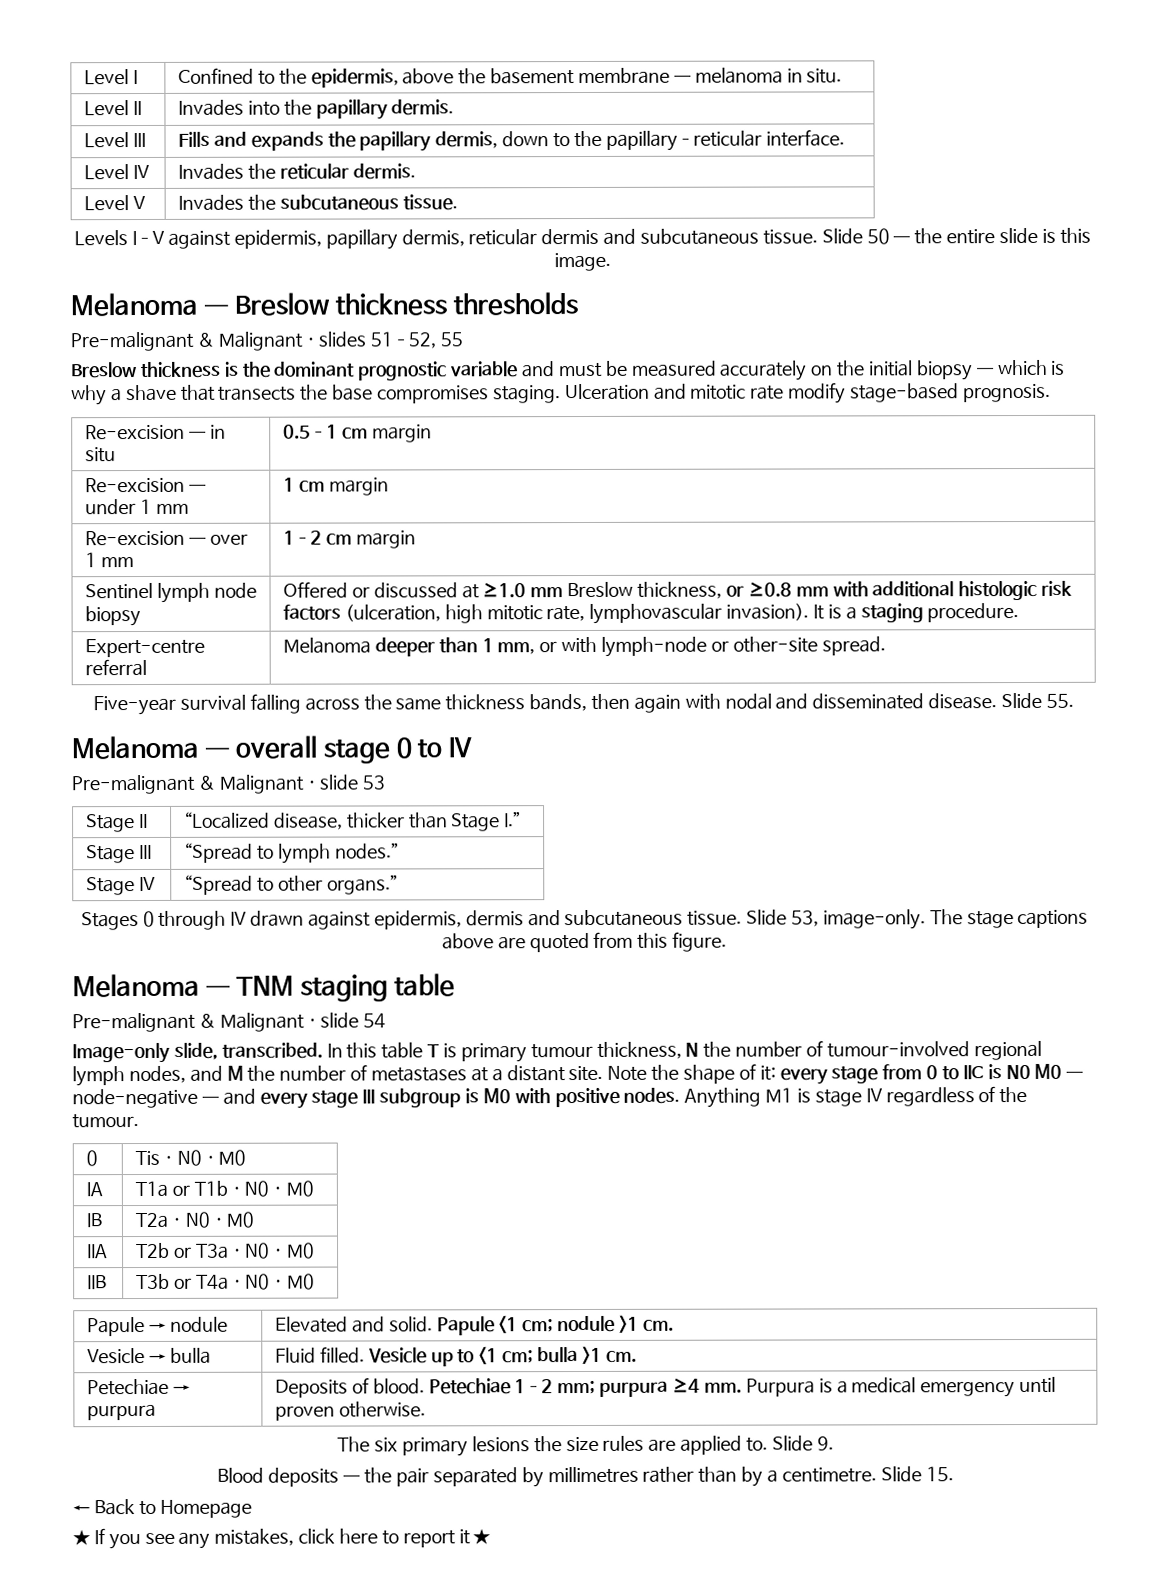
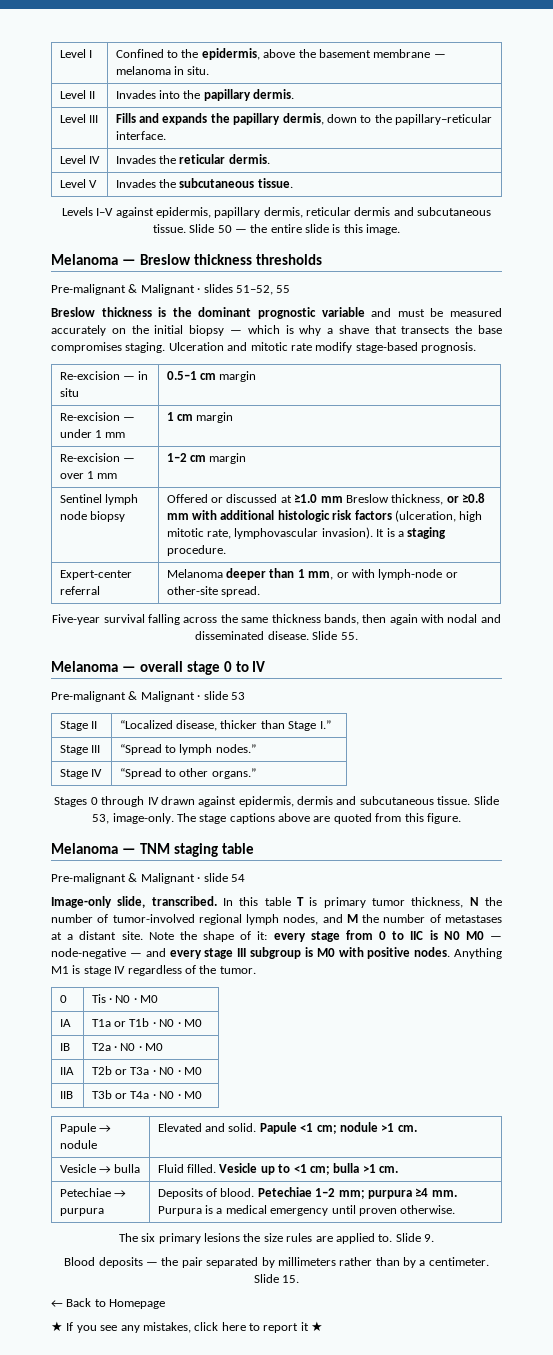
[85,638,206,658] Expert-centre -> [59,570,132,580] Expert-center
[530,1043,593,1059] tumour -> [372,898,405,906] tumor
[826,1041,970,1058] tumour-involved -> [112,914,195,923] tumor-involved
[72,1114,139,1129] tumour. -> [219,966,256,974] tumor.
[547,1466,639,1484] millimetres -> [277,1257,336,1266] millimeters
[781,1467,877,1483] centimetre. -> [428,1257,489,1266] centimeter.

